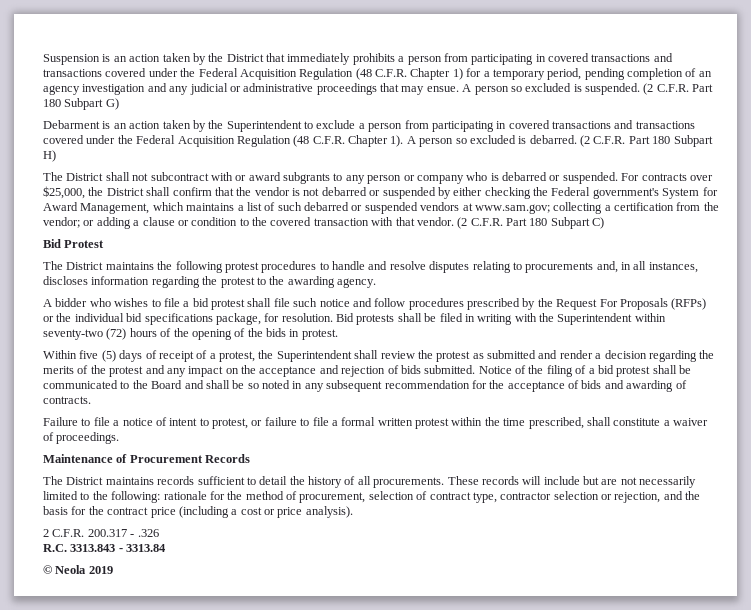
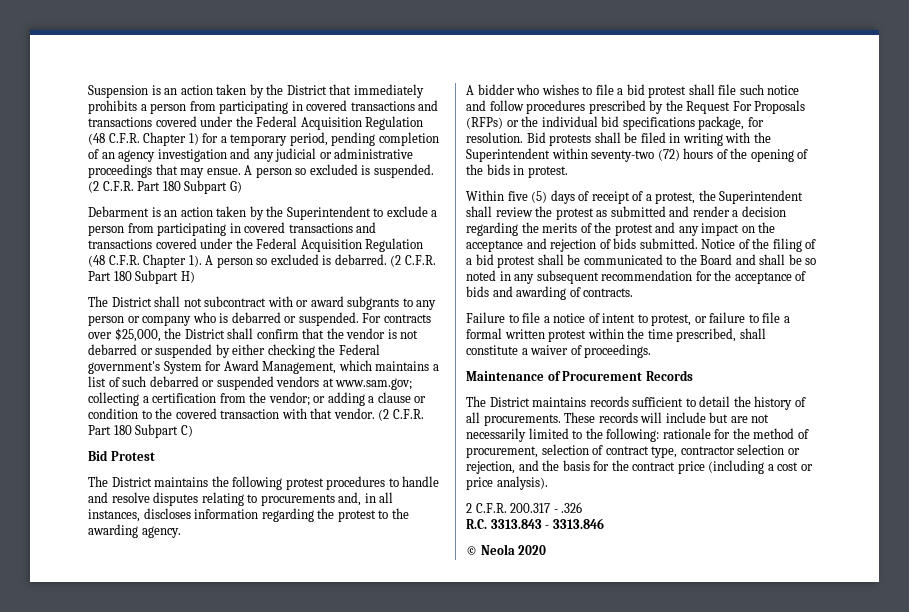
[126,544,167,552] 3313.84 -> [552,518,604,529] 3313.846
[88,566,113,574] 2019 -> [518,545,547,555] 2020

